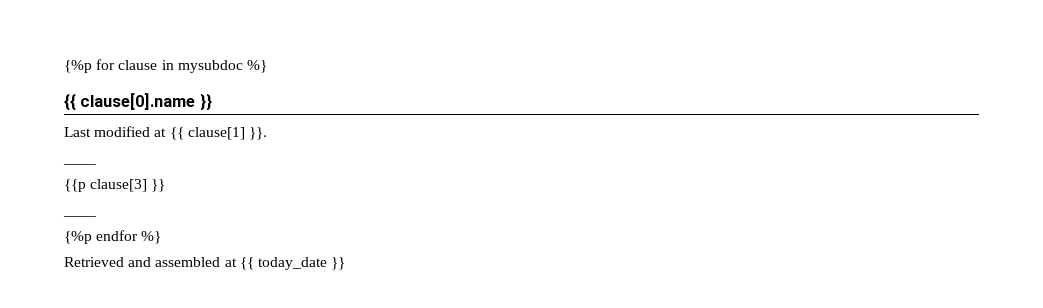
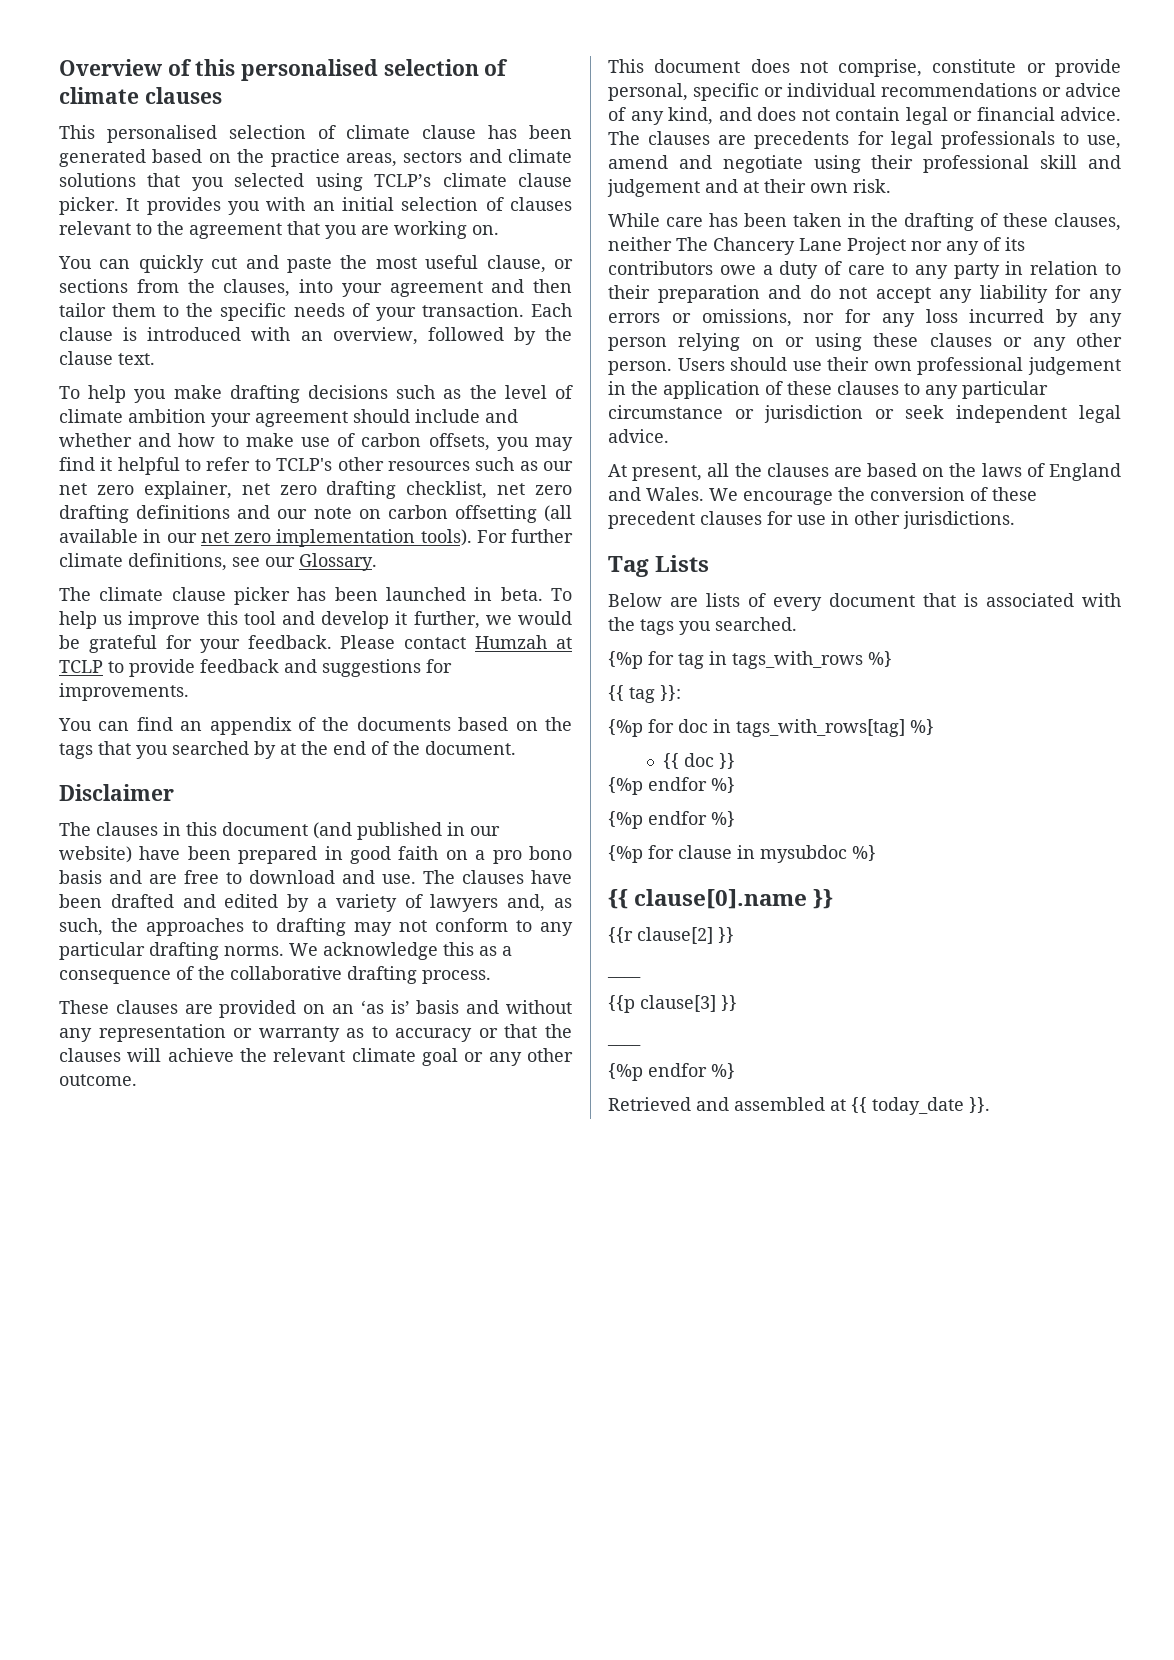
(64, 66) none -> [59,59,509,81] [59,87,222,104] [59,125,572,143] [59,149,572,167] [59,173,572,191] [59,197,572,215] [59,221,499,239] [58,255,573,273] [59,279,572,297] [59,303,572,321] [59,327,572,345] [59,351,155,365] [59,385,573,403] [59,409,518,427] [59,433,573,451] [59,457,573,475] [59,481,572,499] [59,505,572,523] [59,529,573,547] [59,553,377,571] [59,587,572,605] [59,611,572,629] [59,635,572,653] [59,659,452,677] [59,683,189,701] [58,717,572,735] [59,741,516,759] [59,784,174,801] [59,822,500,840] [59,846,572,864] [59,870,572,884] [59,894,572,912] [59,918,573,936] [59,942,512,960] [59,966,491,984] [59,1000,573,1018] [59,1024,572,1042] [59,1048,573,1066] [59,1074,137,1086] [608,59,1121,77] [608,83,1121,101] [608,107,1121,125] [608,131,1121,149] [608,155,1121,173] [607,179,891,197] [608,213,1121,231] [608,237,1025,255] [608,261,1121,279] [608,285,1122,303] [608,309,1122,327] [608,333,1122,351] [608,357,1121,375] [608,381,1048,399] [608,405,1121,423] [608,429,669,443] [608,463,1121,481] [608,487,1037,505] [608,511,1015,529] [608,555,710,577] [608,593,1121,611] [608,617,797,635] [608,651,892,669] [608,685,681,703] [608,719,934,737] [663,753,736,769] [608,777,735,795] [608,811,735,829] Overview of this personalised selection of climate clauses // This personalised selection of climate clause has been generated based on the practice areas, sectors and climate solutions that you selected using TCLP’s climate clause picker. It provides you with an initial selection of clauses relevant to the agreement that you are working on. // You can quickly cut and paste the most useful clause, or sections from the clauses, into your agreement and then tailor them to the specific needs of your transaction. Each clause is introduced with an overview, followed by the clause text. // To help you make drafting decisions such as the level of climate ambition your agreement should include and whether and how to make use of carbon offsets, you may find it helpful to refer to TCLP's other resources such as our net zero explainer, net zero drafting checklist, net zero drafting definitions and our note on carbon offsetting (all available in our net zero implementation tools). For further climate definitions, see our Glossary. // The climate clause picker has been launched in beta. To help us improve this tool and develop it further, we would be grateful for your feedback. Please contact Humzah at TCLP to provide feedback and suggestions for improvements. // You can find an appendix of the documents based on the tags that you searched by at the end of the document. // Disclaimer // The clauses in this document (and published in our website) have been prepared in good faith on a pro bono basis and are free to download and use. The clauses have been drafted and edited by a variety of lawyers and, as such, the approaches to drafting may not conform to any particular drafting norms. We acknowledge this as a consequence of the collaborative drafting process. // These clauses are provided on an ‘as is’ basis and without any representation or warranty as to accuracy or that the clauses will achieve the relevant climate goal or any other outcome. // This document does not comprise, constitute or provide personal, specific or individual recommendations or advice of any kind, and does not contain legal or financial advice. The clauses are precedents for legal professionals to use, amend and negotiate using their professional skill and judgement and at their own risk. // While care has been taken in the drafting of these clauses, neither The Chancery Lane Project nor any of its contributors owe a duty of care to any party in relation to their preparation and do not accept any liability for any errors or omissions, nor for any loss incurred by any person relying on or using these clauses or any other person. Users should use their own professional judgement in the application of these clauses to any particular circumstance or jurisdiction or seek independent legal advice. // At present, all the clauses are based on the laws of England and Wales. We encourage the conversion of these precedent clauses for use in other jurisdictions. // Tag Lists // Below are lists of every document that is associated with the tags you searched. // {%p for tag in tags_with_rows %} // {{ tag }}: // {%p for doc in tags_with_rows[tag] %} // {{ doc }} // {%p endfor %} // {%p endfor %} //
[64,126,267,140] Last modified at {{ clause[1] }}. -> [608,927,734,944] {{r clause[2] }}
[331,257,346,270] }} -> [969,1097,990,1113] }}.

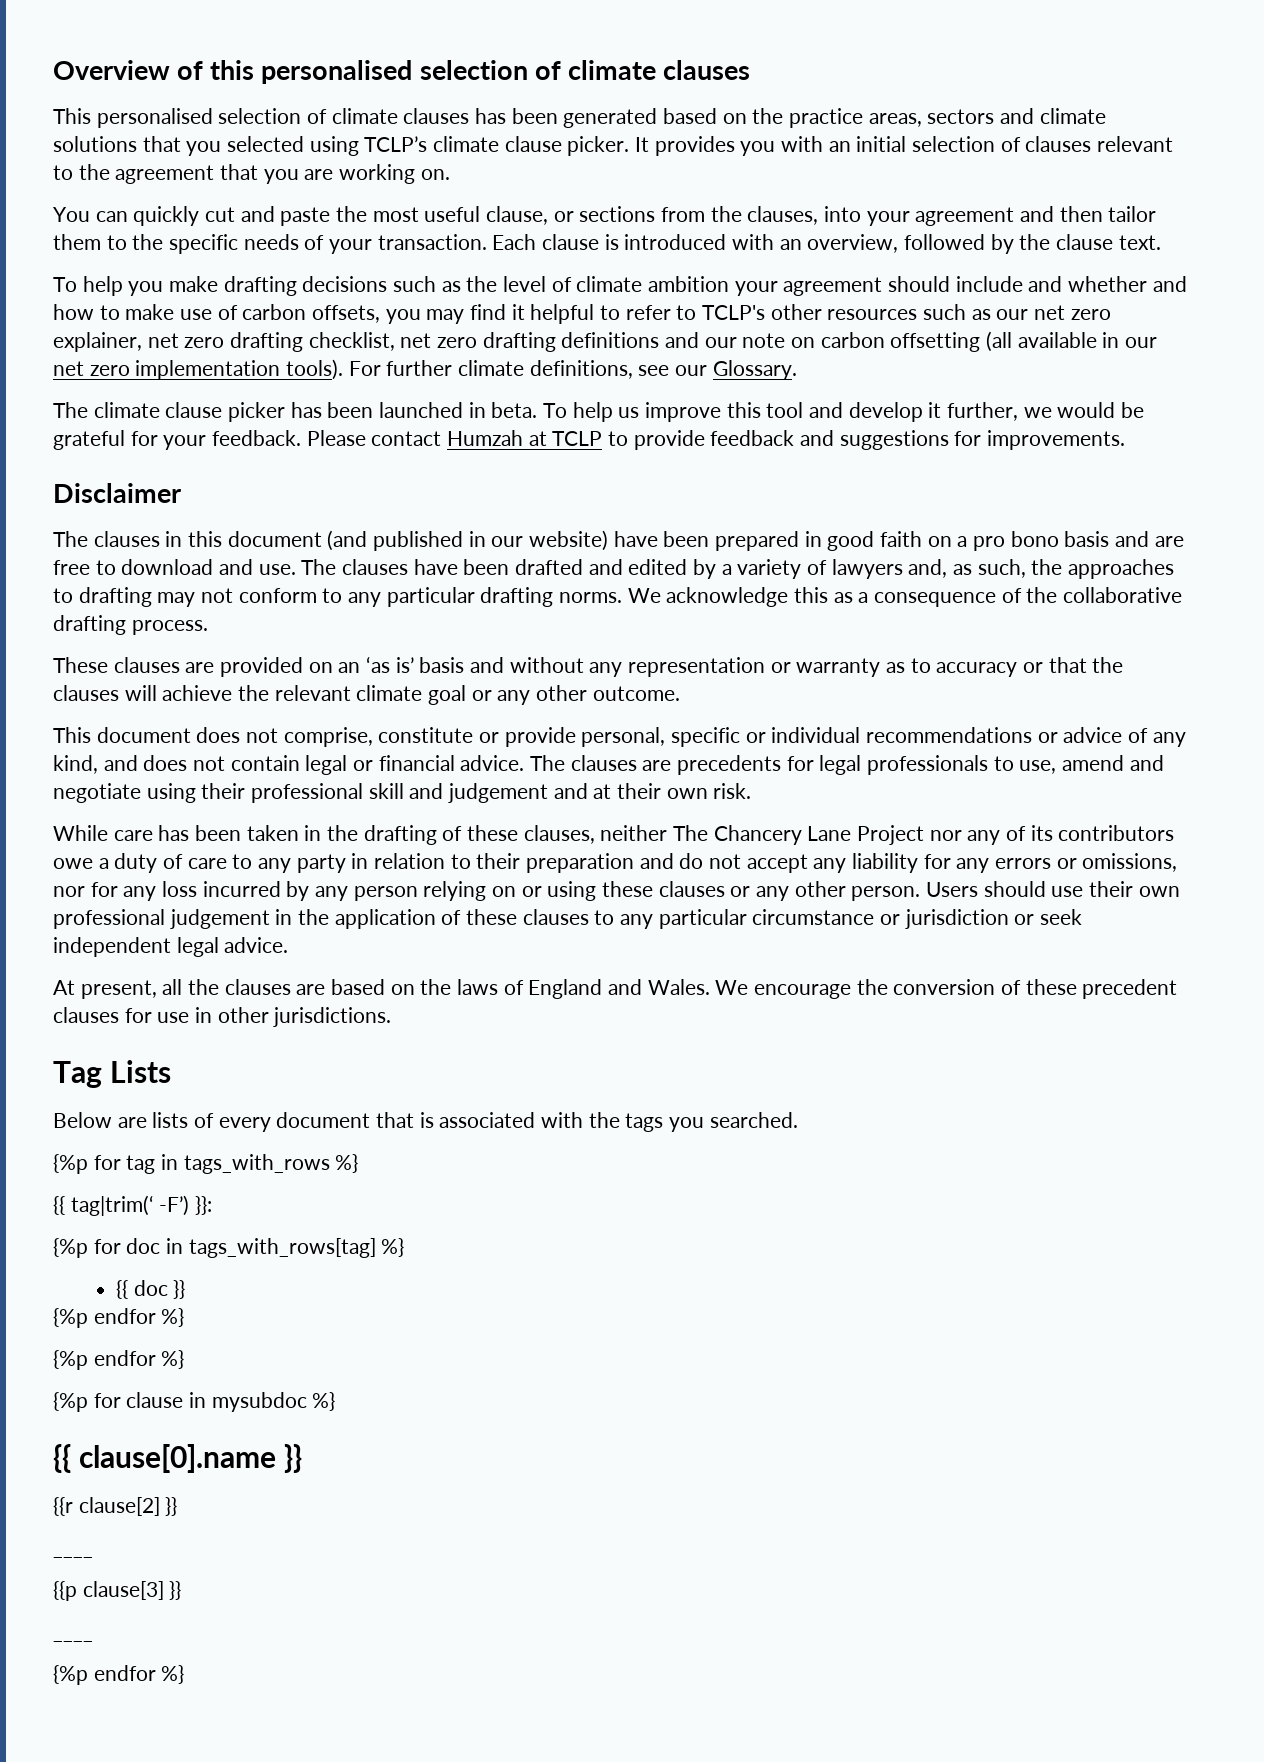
[422,125,477,139] clause -> [403,108,470,124] clauses
[58,717,572,735] [59,741,516,759] // You can find an appendix of the documents based on the tags that you searched by at the end of the document. -> (1126, 440) none
[629,687,655,703] tag -> [70,1195,190,1216] tag|trim(‘ -F’)
[608,1097,990,1115] // Retrieved and assembled at {{ today_date }}. -> (185, 1674) none

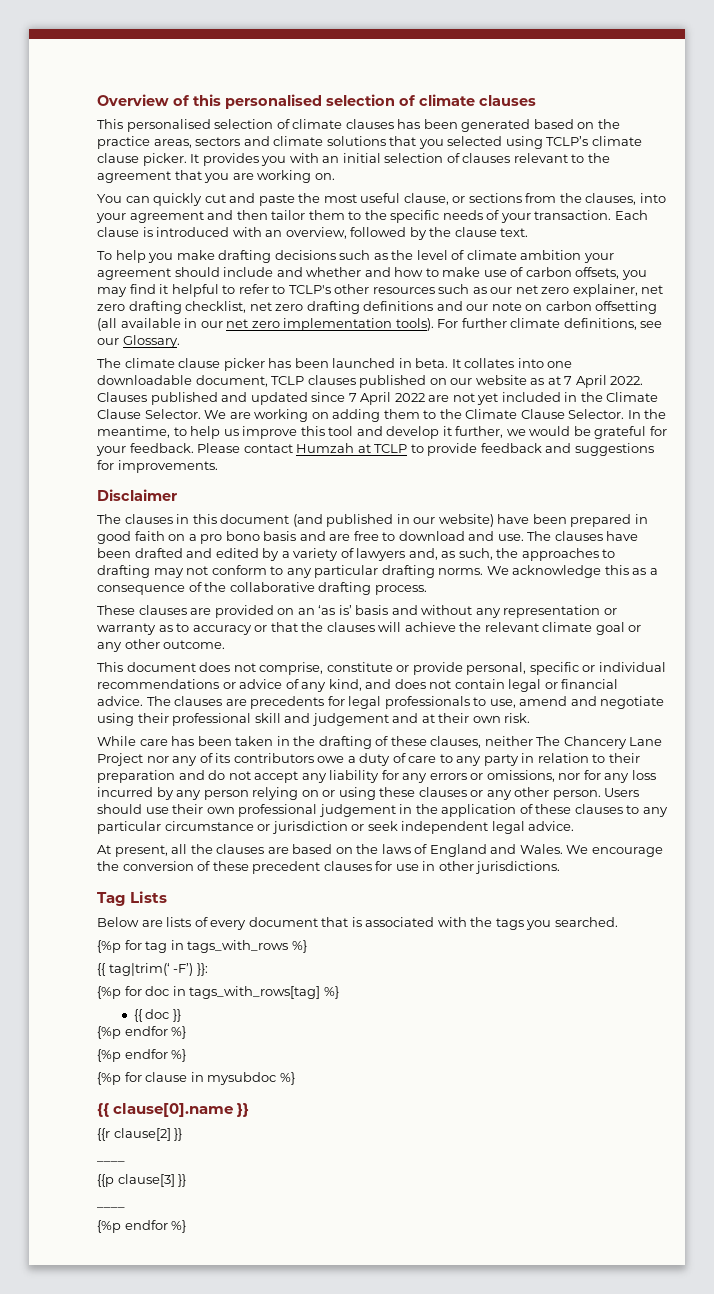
[543,403,568,418] To -> [451,358,573,368] [97,375,644,388] [97,392,659,405] [97,409,667,422] [97,426,187,438] It collates into one downloadable document, TCLP clauses published on our website as at 7 April 2022. Clauses published and updated since 7 April 2022 are not yet included in the Climate Clause Selector. We are working on adding them to the Climate Clause Selector. In the meantime, to

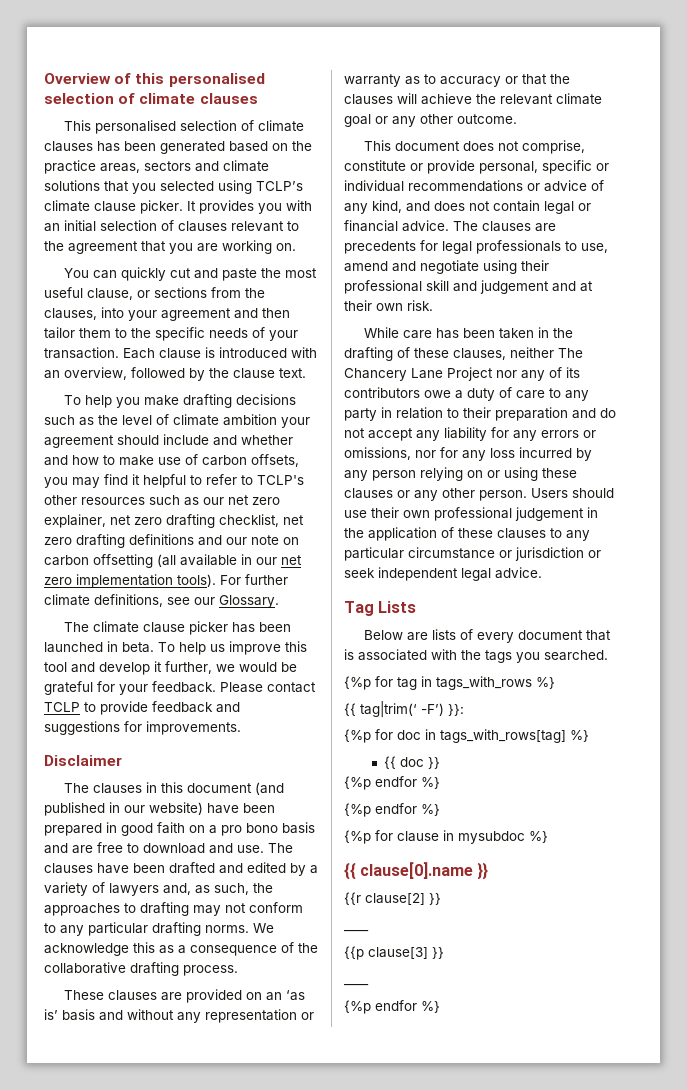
[451,358,573,368] [97,375,644,388] [97,392,659,405] [97,409,667,422] [97,426,187,438] It collates into one downloadable document, TCLP clauses published on our website as at 7 April 2022. Clauses published and updated since 7 April 2022 are not yet included in the Climate Clause Selector. We are working on adding them to the Climate Clause Selector. In the meantime, to -> [158,642,175,652] To
[296,443,371,453] Humzah at -> (316, 687) none
[97,844,663,857] [97,861,561,874] // At present, all the clauses are based on the laws of England and Wales. We encourage the conversion of these precedent clauses for use in other jurisdictions. -> (542, 573) none

